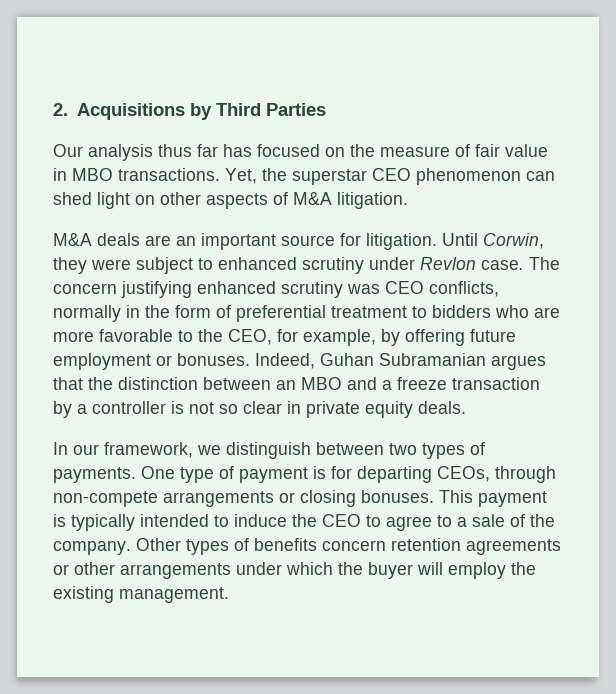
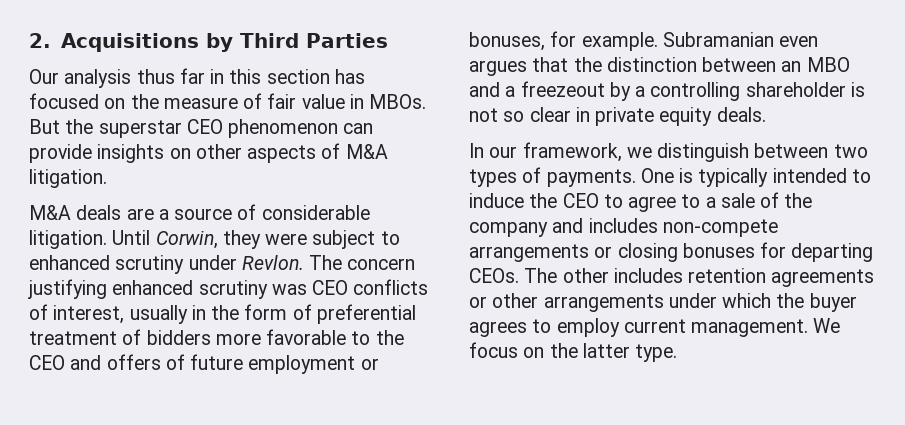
(218, 150) none -> [210,69,330,84] in this section
[72,168,257,184] MBO transactions. Yet, -> [369,94,427,109] [29,119,60,134] MBOs. But
[53,192,130,209] shed light -> [29,144,165,163] provide insights
[176,233,361,250] an important source for -> [158,204,370,220] a source of considerable
[420,257,524,270] Revlon case. -> [241,255,304,270] Revlon.
[429,281,499,297] [53,305,121,322] conflicts, normally -> [353,279,429,295] [29,304,188,324] conflicts of interest, usually
[412,305,560,318] [53,329,516,346] [53,353,486,370] to bidders who are more favorable to the CEO, for example, by offering future employment or bonuses. Indeed, Guhan Subramanian -> [122,329,404,345] [29,354,379,374] [469,31,819,51] of bidders more favorable to the CEO and offers of future employment or bonuses, for example. Subramanian even
[397,377,540,390] [53,401,166,418] freeze transaction by a controller -> [520,81,846,101] freezeout by a controlling shareholder
[180,466,556,483] [53,490,547,507] type of payment is for departing CEOs, through non-compete arrangements or closing bonuses. This payment -> (674, 175) none
[53,538,386,555] company. Other types of benefits concern -> [469,218,778,237] [469,242,874,262] [469,268,683,283] company and includes non-compete arrangements or closing bonuses for departing CEOs. The other includes
[417,562,536,579] [53,586,229,603] will employ the existing management. -> [469,318,841,337] [469,342,678,362] agrees to employ current management. We focus on the latter type.

